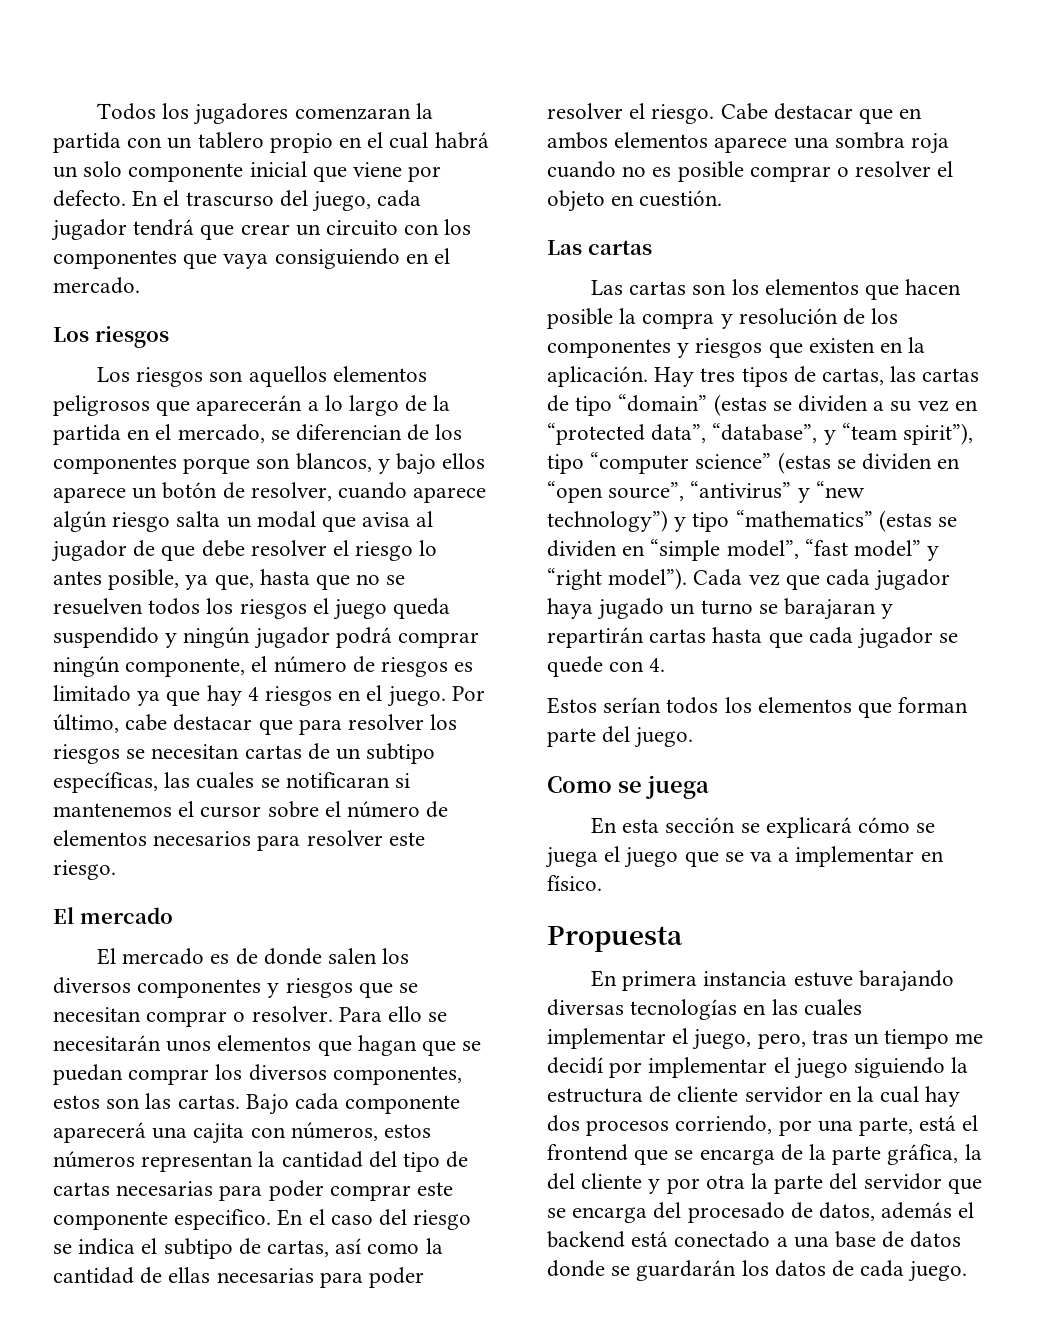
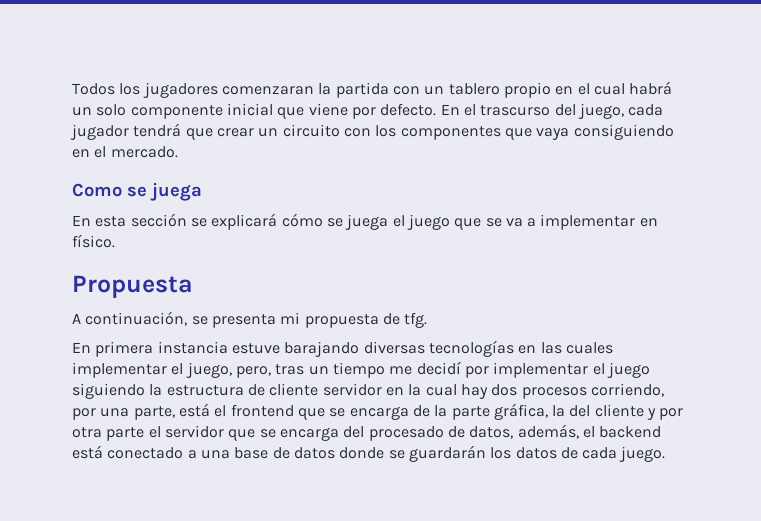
[53,326,169,348] [96,366,427,387] [53,395,451,416] [53,424,463,445] [53,453,486,475] [53,482,487,503] [53,511,434,532] [51,540,438,562] [53,569,406,590] [53,598,451,620] [53,627,480,649] [53,656,474,677] [53,685,485,707] [53,714,458,735] [53,743,436,764] [53,772,411,793] [53,801,449,818] [53,830,425,851] [53,860,116,880] [53,907,173,924] [96,948,410,965] [53,977,419,998] [53,1006,448,1027] [53,1035,482,1056] [53,1064,462,1085] [53,1093,461,1115] [53,1122,432,1144] [53,1151,469,1172] [53,1180,454,1201] [53,1209,472,1230] [53,1238,443,1259] [53,1267,425,1288] [547,103,923,124] [547,132,950,154] [547,161,954,182] [547,190,723,212] [547,240,652,255] [590,279,962,300] [547,308,899,329] [547,337,926,358] [547,366,980,387] [547,394,978,416] [547,423,974,445] [547,452,961,474] [547,481,865,503] [547,510,958,532] [547,539,940,561] [547,568,951,591] [547,598,894,620] [547,627,959,649] [547,656,666,677] [547,697,969,718] [547,726,694,748] // Los riesgos // Los riesgos son aquellos elementos peligrosos que aparecerán a lo largo de la partida en el mercado, se diferencian de los componentes porque son blancos, y bajo ellos aparece un botón de resolver, cuando aparece algún riesgo salta un modal que avisa al jugador de que debe resolver el riesgo lo antes posible, ya que, hasta que no se resuelven todos los riesgos el juego queda suspendido y ningún jugador podrá comprar ningún componente, el número de riesgos es limitado ya que hay 4 riesgos en el juego. Por último, cabe destacar que para resolver los riesgos se necesitan cartas de un subtipo específicas, las cuales se notificaran si mantenemos el cursor sobre el número de elementos necesarios para resolver este riesgo. // El mercado // El mercado es de donde salen los diversos componentes y riesgos que se necesitan comprar o resolver. Para ello se necesitarán unos elementos que hagan que se puedan comprar los diversos componentes, estos son las cartas. Bajo cada componente aparecerá una cajita con números, estos números representan la cantidad del tipo de cartas necesarias para poder comprar este componente especifico. En el caso del riesgo se indica el subtipo de cartas, así como la cantidad de ellas necesarias para poder resolver el riesgo. Cabe destacar que en ambos elementos aparece una sombra roja cuando no es posible comprar o resolver el objeto en cuestión. // Las cartas // Las cartas son los elementos que hacen posible la compra y resolución de los componentes y riesgos que existen en la aplicación. Hay tres tipos de cartas, las cartas de tipo “domain” (estas se dividen a su vez en “protected data”, “database”, y “team spirit”), tipo “computer science” (estas se dividen en “open source”, “antivirus” y “new technology”) y tipo “mathematics” (estas se dividen en “simple model”, “fast model” y “right model”). Cada vez que cada jugador haya jugado un turno se barajaran y repartirán cartas hasta que cada jugador se quede con 4. // Estos serían todos los elementos que forman parte del juego. -> (178, 152) none
(683, 939) none -> [72,311,428,328] // A continuación, se presenta mi propuesta de tfg.
[751,1173,858,1194] la parte del -> [106,426,161,441] parte el
[881,1202,953,1219] además -> [517,424,579,439] además,

